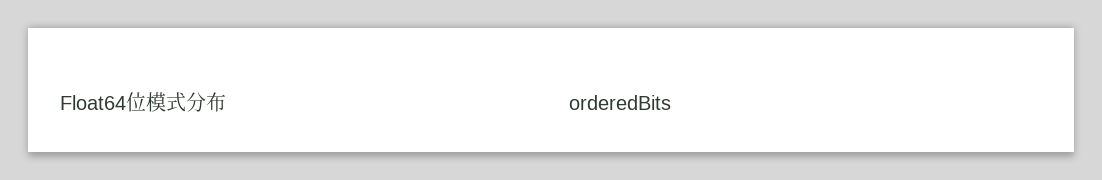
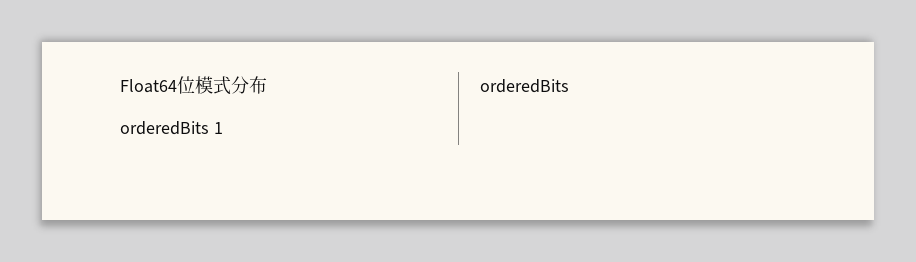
(226, 102) none -> [120,121,223,135] // orderedBits 1

